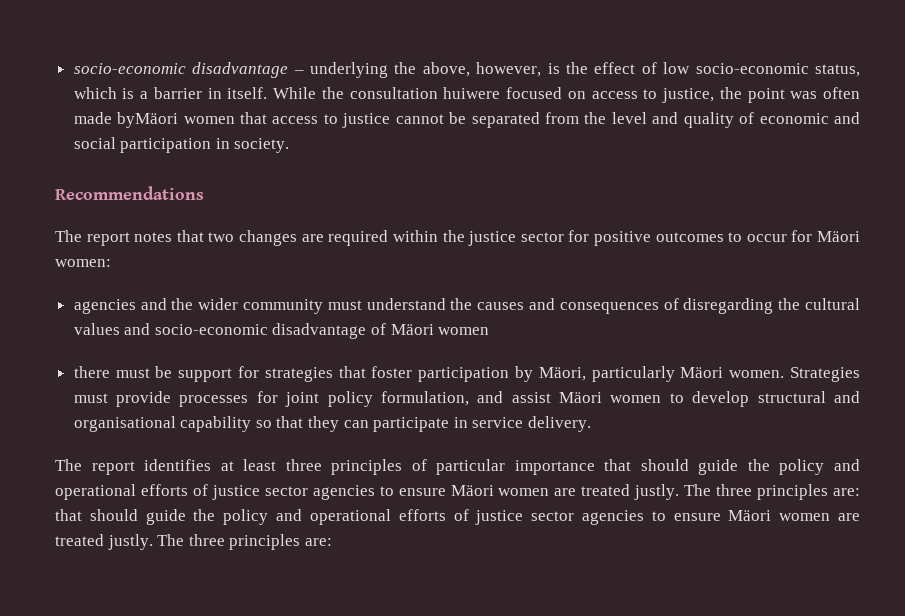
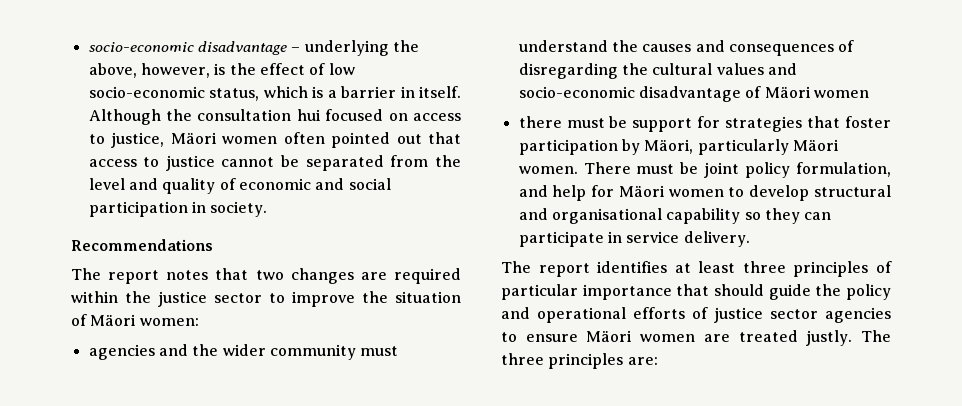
[273,87,317,99] While -> [88,109,161,125] Although
[443,87,501,99] huiwere -> [296,109,321,121] hui
[719,87,861,103] [73,112,235,128] the point was often made byMäori women -> [170,132,422,148] Mäori women often pointed out
[568,230,813,246] for positive outcomes to occur for -> [269,291,461,307] [71,314,87,326] to improve the situation of
[790,367,860,382] [73,391,278,407] Strategies must provide processes for -> [583,162,699,174] There must be
[511,392,551,403] assist -> [552,185,615,201] help for
[276,416,304,428] that -> (761, 216) none
[55,509,860,525] [55,534,332,550] that should guide the policy and operational efforts of justice sector agencies to ensure Mäori women are treated justly. The three principles are: -> (658, 361) none

